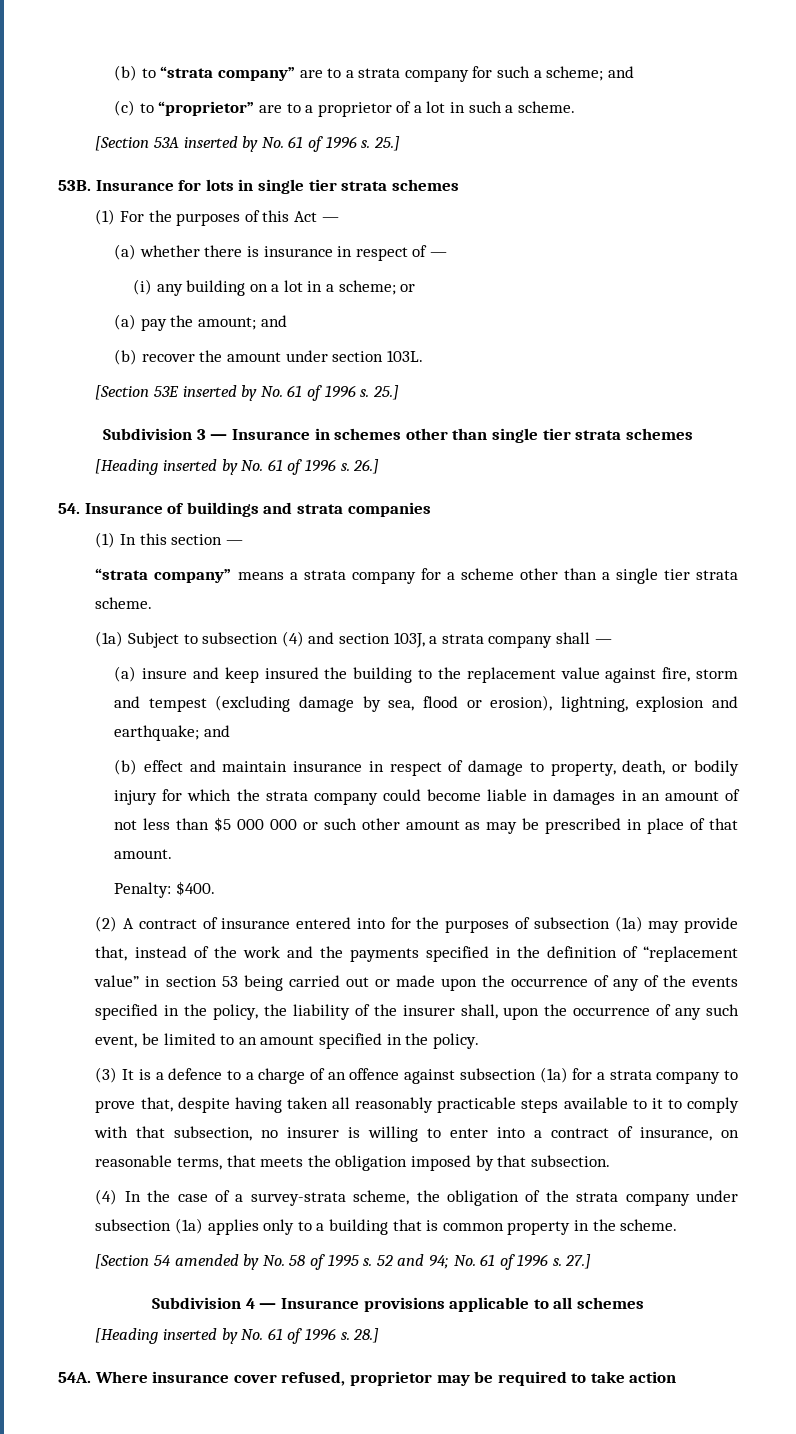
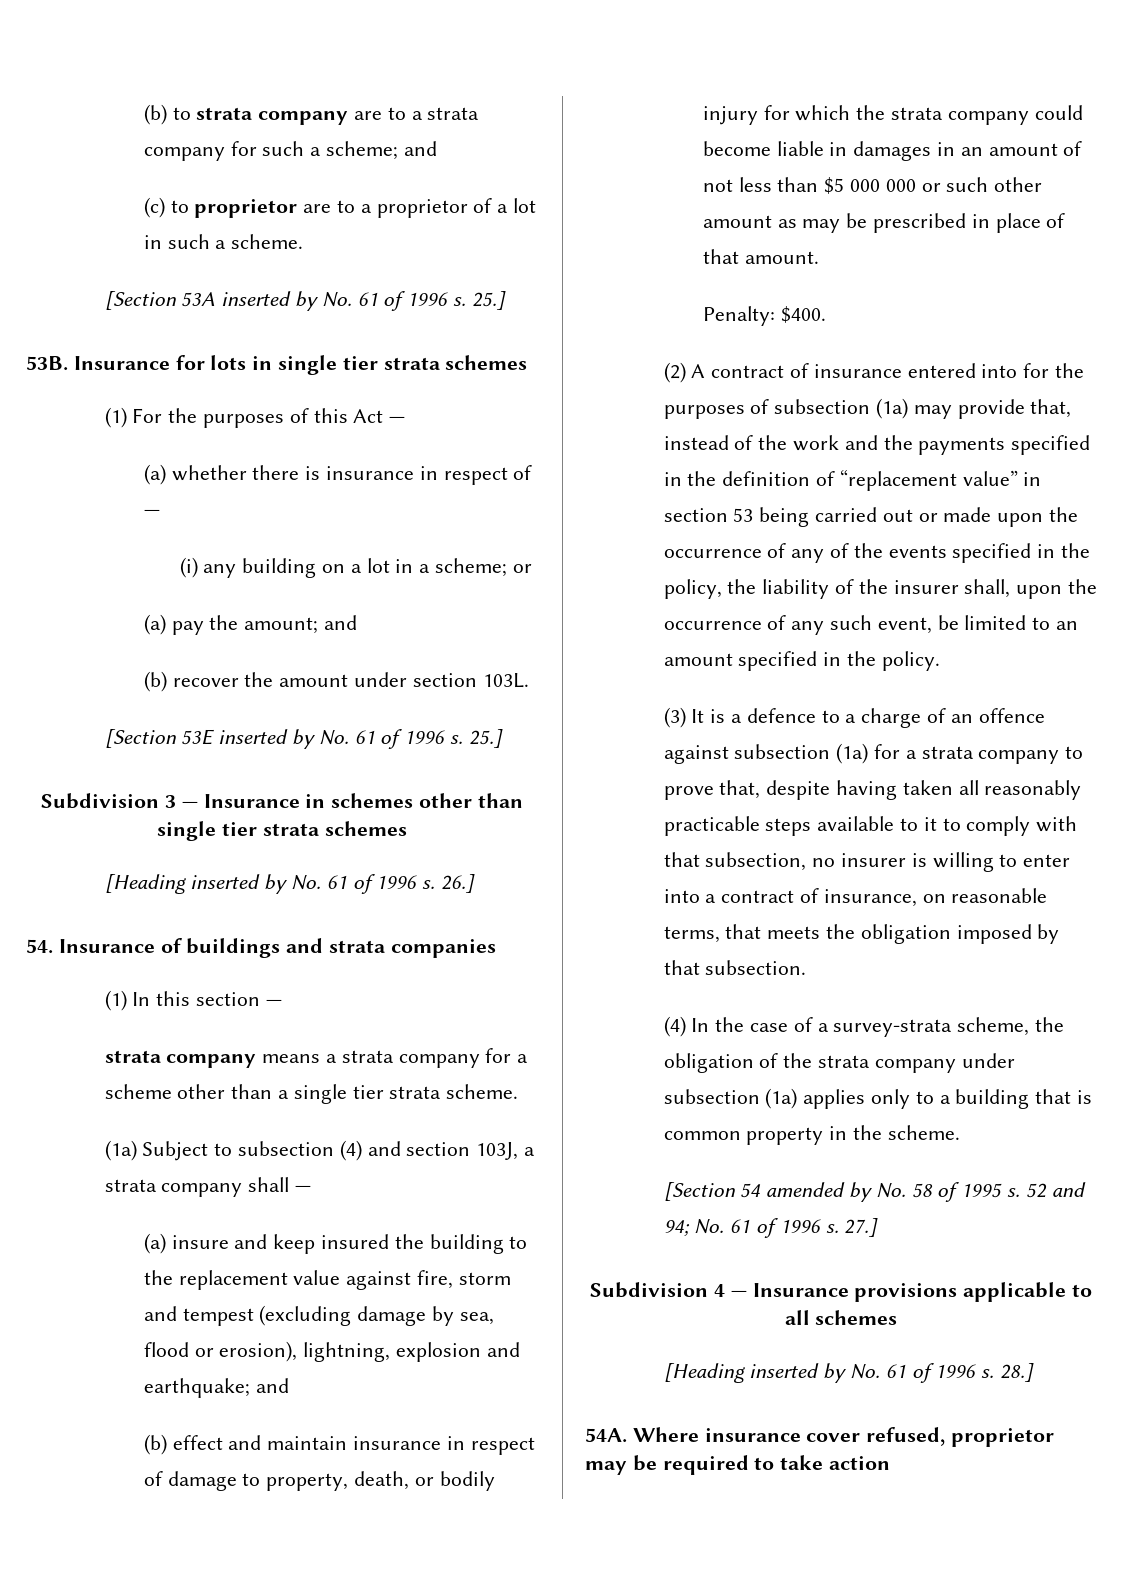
[160,66,295,81] “strata company” -> [196,107,349,125] strata company
[158,101,255,116] “proprietor” -> [194,199,298,218] proprietor
[95,568,232,583] “strata company” -> [104,1050,257,1068] strata company

